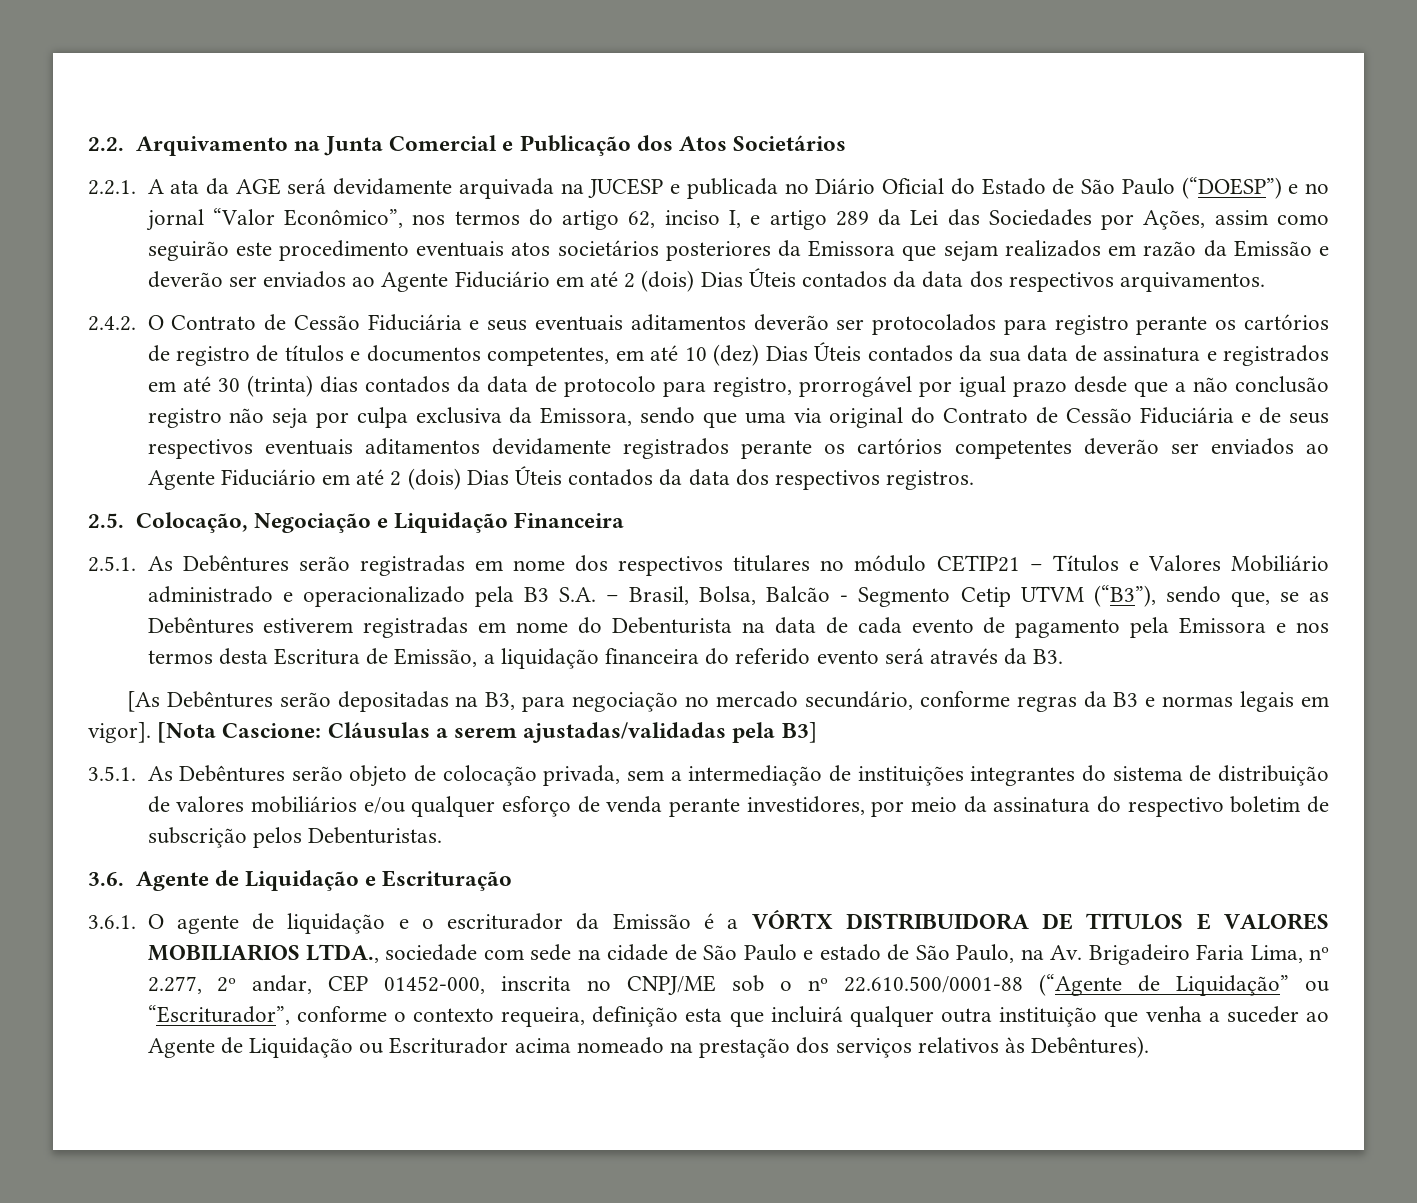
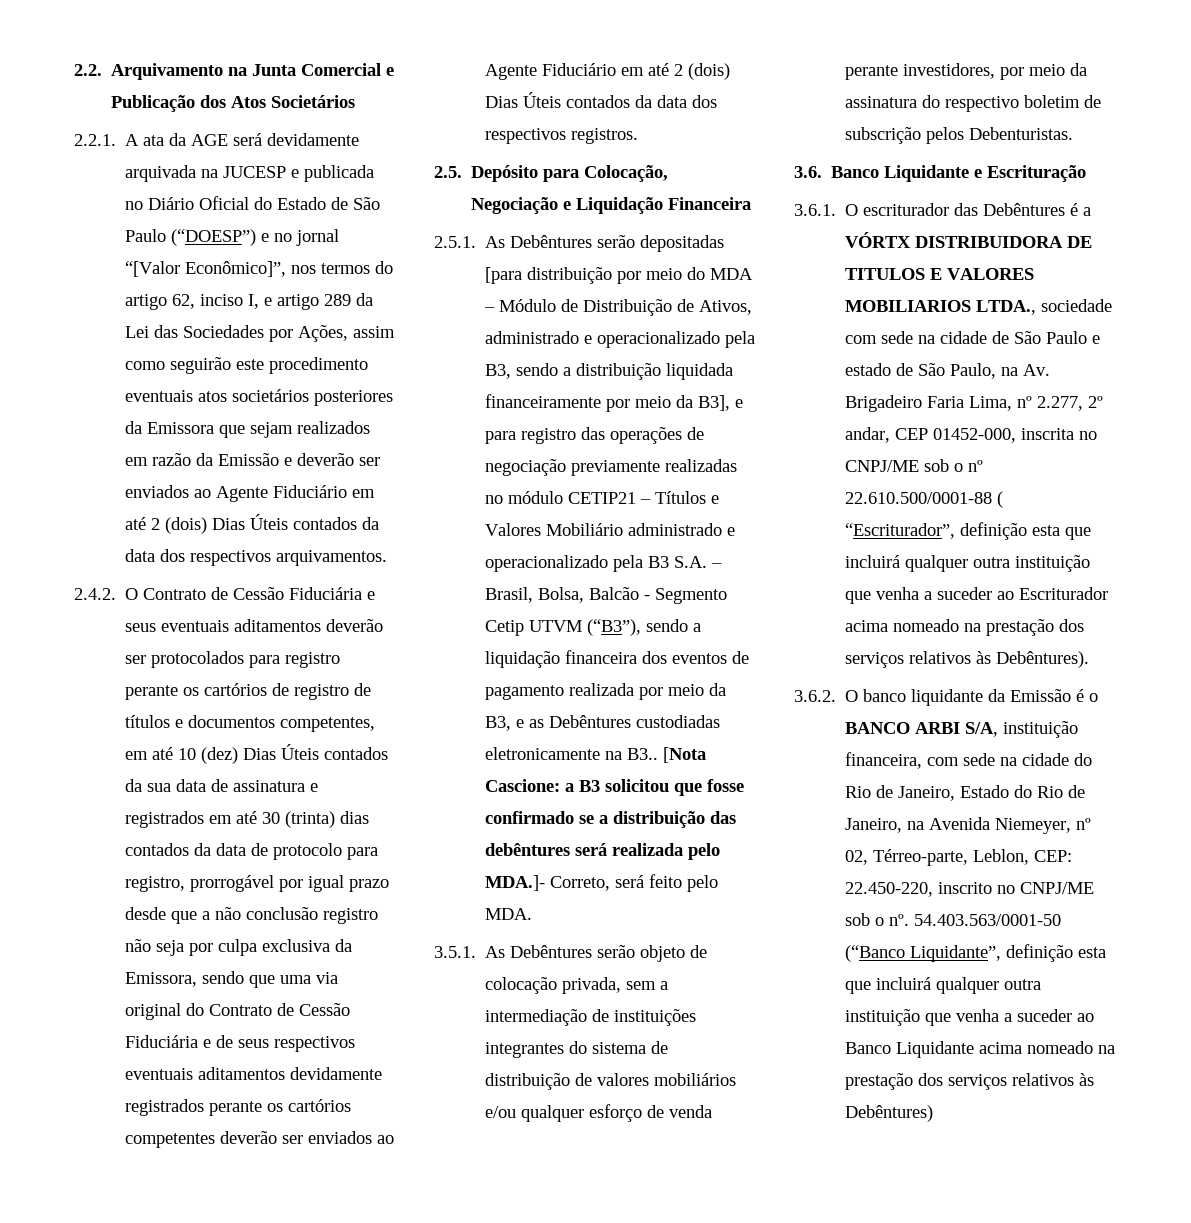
[212,208,404,228] “Valor Econômico”, -> [125,261,287,277] “[Valor Econômico]”,
(124, 520) none -> [471,165,580,182] Depósito para
[359,555,811,576] registradas em nome dos respectivos titulares -> [640,235,725,252] [485,267,754,284] [484,299,753,316] [485,331,756,348] [485,363,734,380] [485,394,744,412] [485,427,705,444] [485,459,738,476] depositadas [para distribuição por meio do MDA – Módulo de Distribuição de Ativos, administrado e operacionalizado pela B3, sendo a distribuição liquidada financeiramente por meio da B3], e para registro das operações de negociação previamente realizadas
[1230,591,1329,607] [147,617,1329,638] [147,648,1064,669] [126,691,1330,712] [88,722,817,743] que, se as Debêntures estiverem registradas em nome do Debenturista na data de cada evento de pagamento pela Emissora e nos termos desta Escritura de Emissão, a liquidação financeira do referido evento será através da B3. // [As Debêntures serão depositadas na B3, para negociação no mercado secundário, conforme regras da B3 e normas legais em vigor]. [Nota Cascione: Cláusulas a serem ajustadas/validadas pela B3] -> [693,623,702,632] [485,650,750,668] [485,683,727,700] [485,715,721,731] [485,747,707,763] [485,779,745,796] [485,811,737,828] [485,843,721,860] [485,874,719,892] [485,908,533,920] a liquidação financeira dos eventos de pagamento realizada por meio da B3, e as Debêntures custodiadas eletronicamente na B3.. [Nota Cascione: a B3 solicitou que fosse confirmado se a distribuição das debêntures será realizada pelo MDA.]- Correto, será feito pelo MDA.
[135,870,359,891] Agente de Liquidação -> [831,165,970,182] Banco Liquidante
[176,913,691,934] agente de liquidação e o escriturador da Emissão -> [863,203,1066,216] escriturador das Debêntures
[1039,974,1330,996] [147,1005,586,1027] (“Agente de Liquidação” ou “Escriturador”, conforme o contexto requeira, -> [997,491,1004,508] [845,523,956,539] ( “Escriturador”,
[147,1037,384,1058] Agente de Liquidação ou -> (1015, 595) none
(1150, 1047) none -> [794,689,1099,706] [845,721,1079,738] [845,752,1093,769] [845,785,1086,801] [845,817,1092,834] [845,849,1073,866] [845,882,1095,897] [845,913,1062,926] [845,944,1107,962] [845,977,1042,994] [845,1009,1095,1026] [845,1041,1116,1058] [845,1073,1095,1090] [845,1105,934,1122] // 3.6.2. O banco liquidante da Emissão é o BANCO ARBI S/A, instituição financeira, com sede na cidade do Rio de Janeiro, Estado do Rio de Janeiro, na Avenida Niemeyer, nº 02, Térreo-parte, Leblon, CEP: 22.450-220, inscrito no CNPJ/ME sob o nº. 54.403.563/0001-50 (“Banco Liquidante”, definição esta que incluirá qualquer outra instituição que venha a suceder ao Banco Liquidante acima nomeado na prestação dos serviços relativos às Debêntures)

